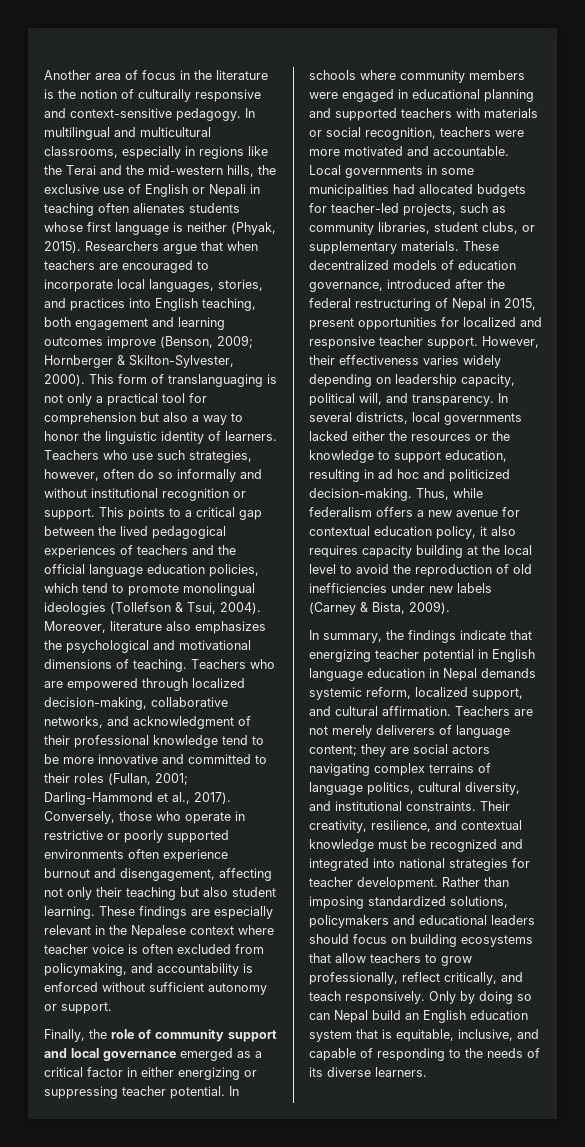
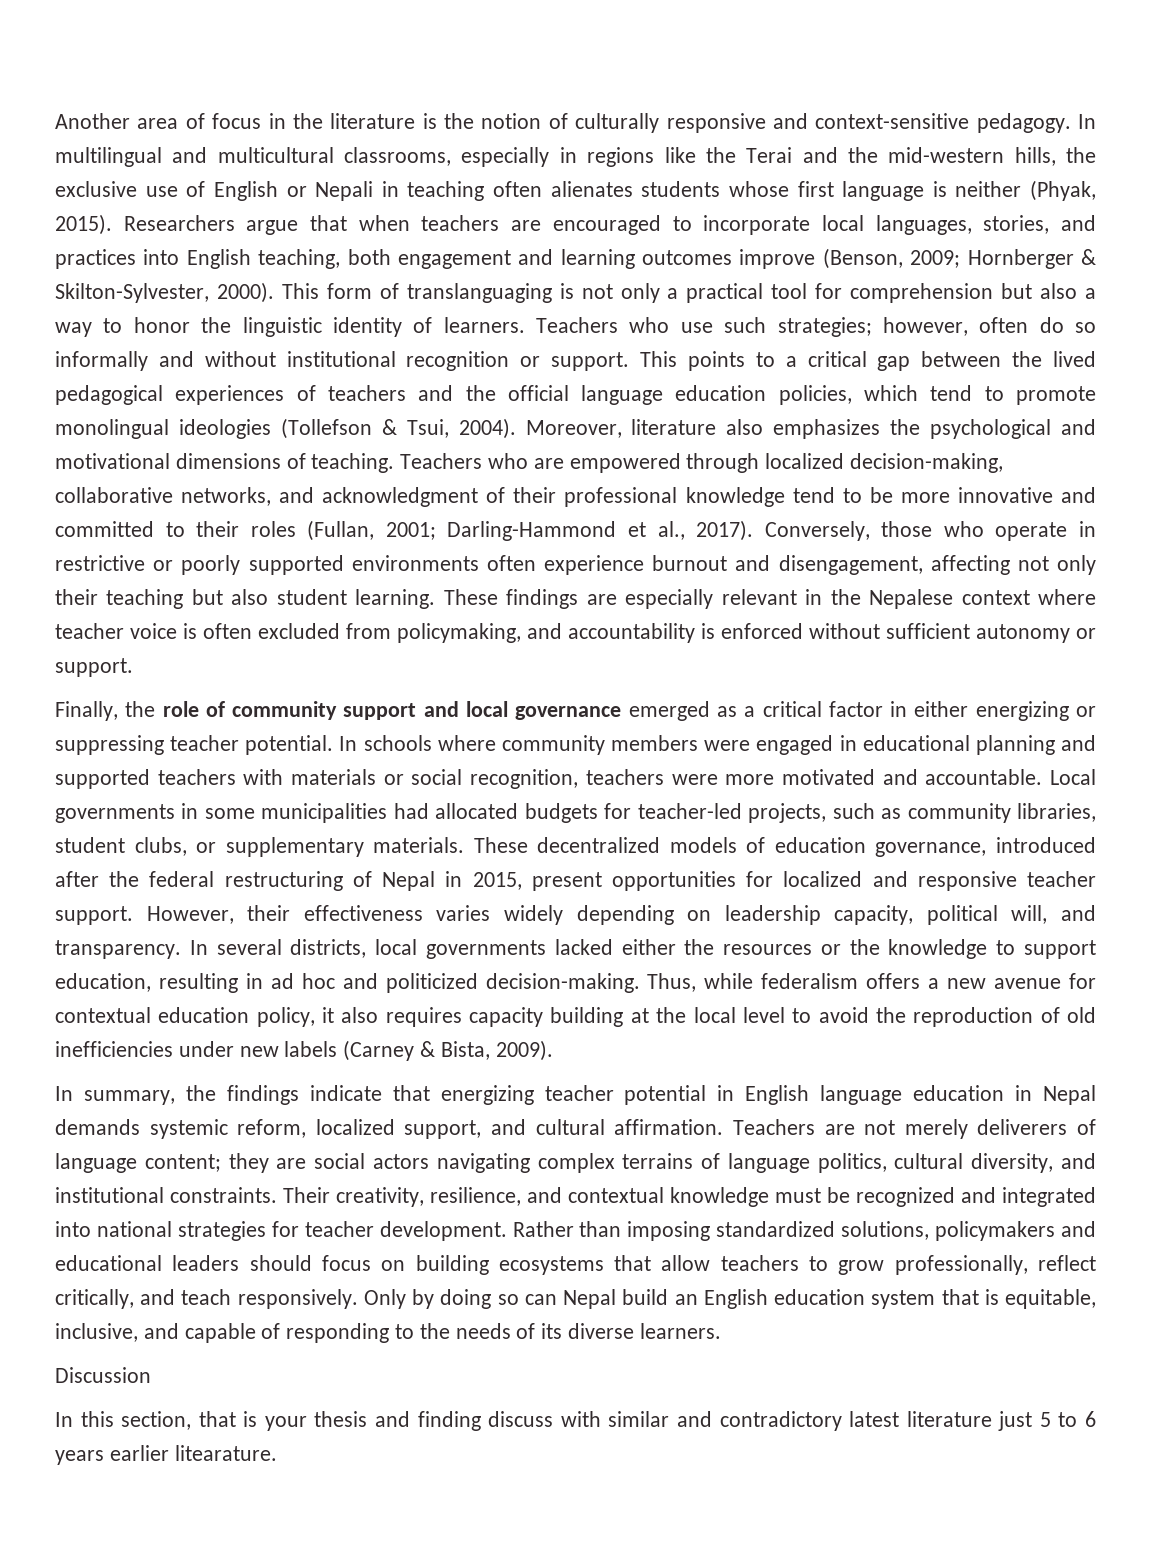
[189,450,252,463] strategies, -> [777,317,872,337] strategies;
(427, 1072) none -> [55,1367,151,1383] [55,1411,1096,1431] [55,1445,277,1465] // Discussion // In this section, that is your thesis and finding discuss with similar and contradictory latest literature just 5 to 6 years earlier litearature.

